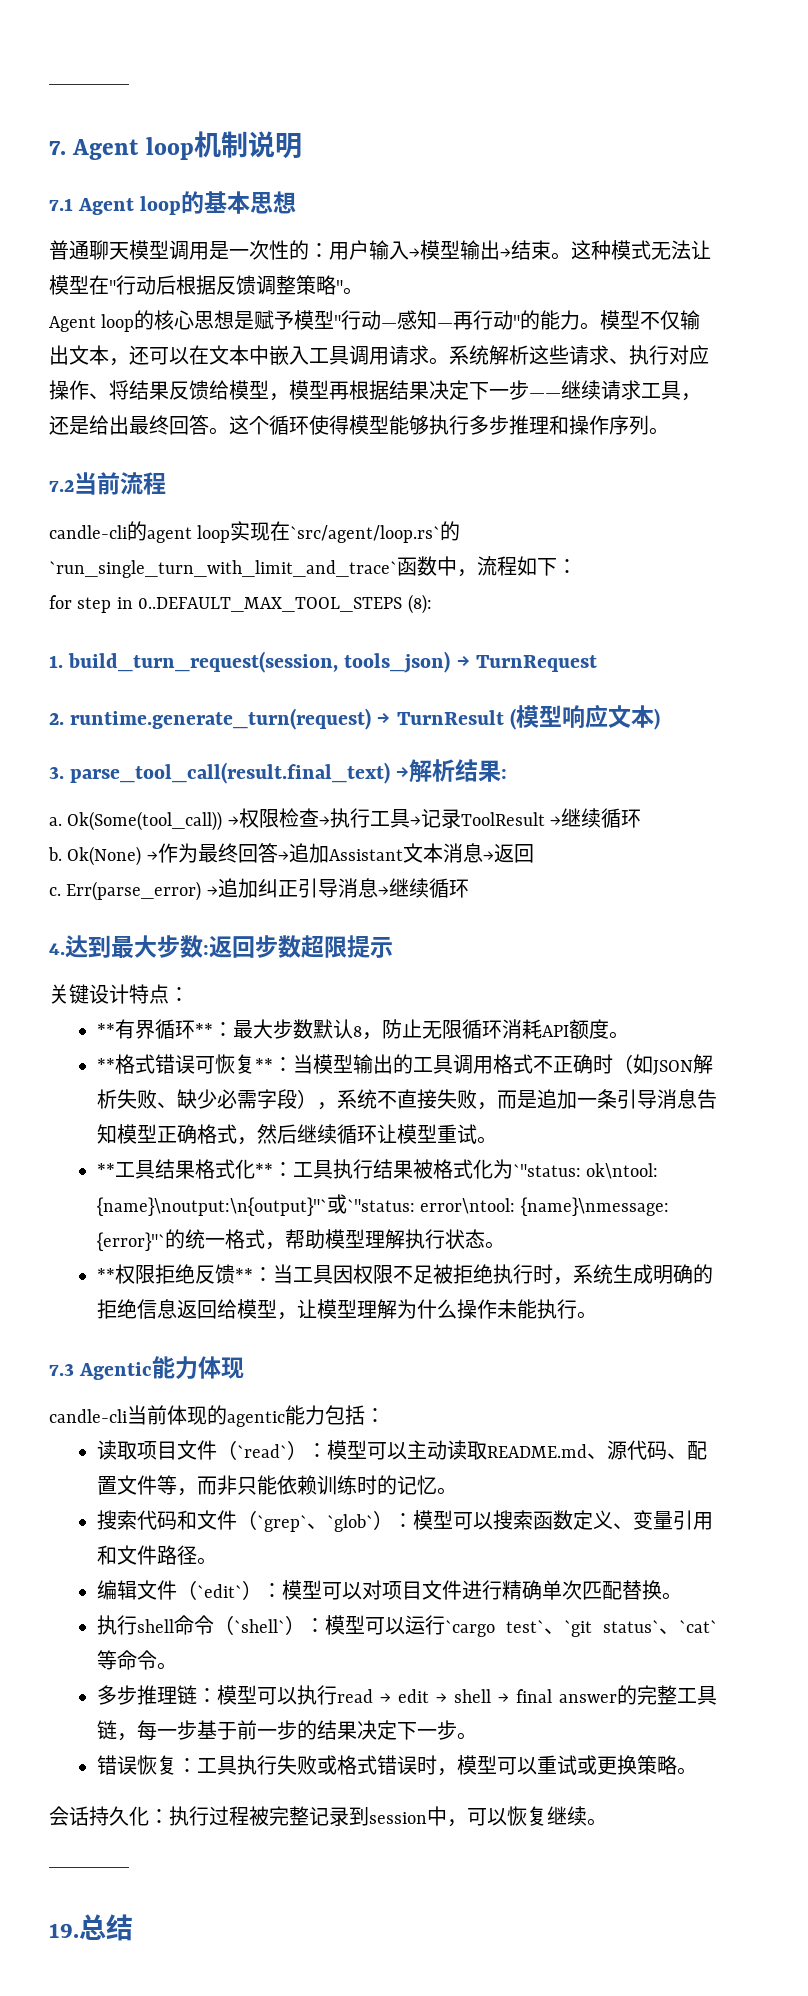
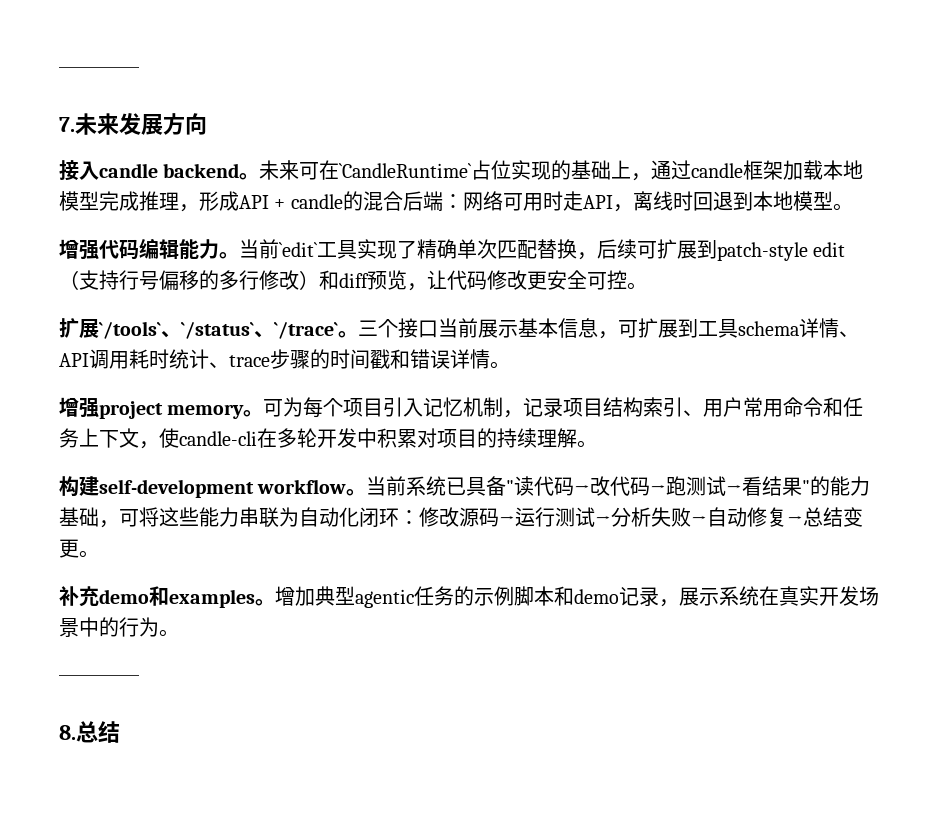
[72,131,302,160] [49,191,297,215] [49,240,711,260] [49,275,363,295] [49,310,701,332] [49,345,709,366] [49,380,701,401] [49,415,669,435] [49,472,166,495] [49,521,461,543] [49,556,577,578] [49,594,432,614] [49,651,597,673] [49,704,660,730] [49,759,508,784] [49,808,642,831] [48,843,534,866] [49,878,469,901] [49,935,393,958] [49,984,189,1004] [96,1019,629,1040] [96,1054,713,1075] [96,1089,717,1110] [96,1124,497,1145] [96,1159,659,1179] [96,1194,669,1216] [96,1229,505,1251] [96,1264,713,1285] [96,1299,597,1320] [49,1356,245,1380] [49,1405,385,1427] [96,1440,707,1460] [96,1475,457,1496] [96,1510,713,1532] [96,1545,217,1565] [96,1580,682,1600] [96,1615,717,1637] [96,1650,177,1670] [96,1685,717,1705] [96,1720,477,1741] [96,1755,697,1776] [49,1806,587,1827] Agent loop机制说明 // 7.1 Agent loop的基本思想 // 普通聊天模型调用是一次性的：用户输入→模型输出→结束。这种模式无法让模型在"行动后根据反馈调整策略"。 // Agent loop的核心思想是赋予模型"行动—感知—再行动"的能力。模型不仅输出文本，还可以在文本中嵌入工具调用请求。系统解析这些请求、执行对应操作、将结果反馈给模型，模型再根据结果决定下一步——继续请求工具，还是给出最终回答。这个循环使得模型能够执行多步推理和操作序列。 // 7.2当前流程 // candle-cli的agent loop实现在`src/agent/loop.rs`的`run_single_turn_with_limit_and_trace`函数中，流程如下： // for step in 0..DEFAULT_MAX_TOOL_STEPS (8): // 1. build_turn_request(session, tools_json) → TurnRequest // 2. runtime.generate_turn(request) → TurnResult (模型响应文本) // 3. parse_tool_call(result.final_text) →解析结果: // a. Ok(Some(tool_call)) →权限检查→执行工具→记录ToolResult →继续循环 // b. Ok(None) →作为最终回答→追加Assistant文本消息→返回 // c. Err(parse_error) →追加纠正引导消息→继续循环 // 4.达到最大步数:返回步数超限提示 // 关键设计特点： // **有界循环**：最大步数默认8，防止无限循环消耗API额度。 // **格式错误可恢复**：当模型输出的工具调用格式不正确时（如JSON解析失败、缺少必需字段），系统不直接失败，而是追加一条引导消息告知模型正确格式，然后继续循环让模型重试。 // **工具结果格式化**：工具执行结果被格式化为`"status: ok\ntool: {name}\noutput:\n{output}"`或`"status: error\ntool: {name}\nmessage: {error}"`的统一格式，帮助模型理解执行状态。 // **权限拒绝反馈**：当工具因权限不足被拒绝执行时，系统生成明确的拒绝信息返回给模型，让模型理解为什么操作未能执行。 // 7.3 Agentic能力体现 // candle-cli当前体现的agentic能力包括： // 读取项目文件（`read`）：模型可以主动读取README.md、源代码、配置文件等，而非只能依赖训练时的记忆。 // 搜索代码和文件（`grep`、`glob`）：模型可以搜索函数定义、变量引用和文件路径。 // 编辑文件（`edit`）：模型可以对项目文件进行精确单次匹配替换。 // 执行shell命令（`shell`）：模型可以运行`cargo test`、`git status`、`cat`等命令。 // 多步推理链：模型可以执行read → edit → shell → final answer的完整工具链，每一步基于前一步的结果决定下一步。 // 错误恢复：工具执行失败或格式错误时，模型可以重试或更换策略。 // 会话持久化：执行过程被完整记录到session中，可以恢复继续 -> [75,113,207,135] [59,160,864,181] [59,191,853,212] [59,238,846,261] [59,270,647,291] [59,318,859,339] [59,349,510,369] [59,397,864,419] [59,428,597,449] [59,476,871,498] [59,507,863,528] [59,539,99,558] [59,586,879,608] [59,617,159,637] 未来发展方向 // 接入candle backend。未来可在`CandleRuntime`占位实现的基础上，通过candle框架加载本地模型完成推理，形成API + candle的混合后端：网络可用时走API，离线时回退到本地模型。 // 增强代码编辑能力。当前`edit`工具实现了精确单次匹配替换，后续可扩展到patch-style edit（支持行号偏移的多行修改）和diff预览，让代码修改更安全可控。 // 扩展`/tools`、`/status`、`/trace`。三个接口当前展示基本信息，可扩展到工具schema详情、API调用耗时统计、trace步骤的时间戳和错误详情。 // 增强project memory。可为每个项目引入记忆机制，记录项目结构索引、用户常用命令和任务上下文，使candle-cli在多轮开发中积累对项目的持续理解。 // 构建self-development workflow。当前系统已具备"读代码→改代码→跑测试→看结果"的能力基础，可将这些能力串联为自动化闭环：修改源码→运行测试→分析失败→自动修复→总结变更。 // 补充demo和examples。增加典型agentic任务的示例脚本和demo记录，展示系统在真实开发场景中的行为
[49,1923,79,1938] 19. -> [59,725,76,740] 8.

